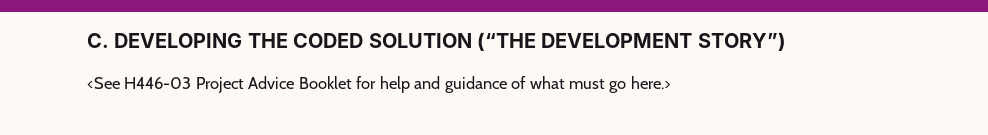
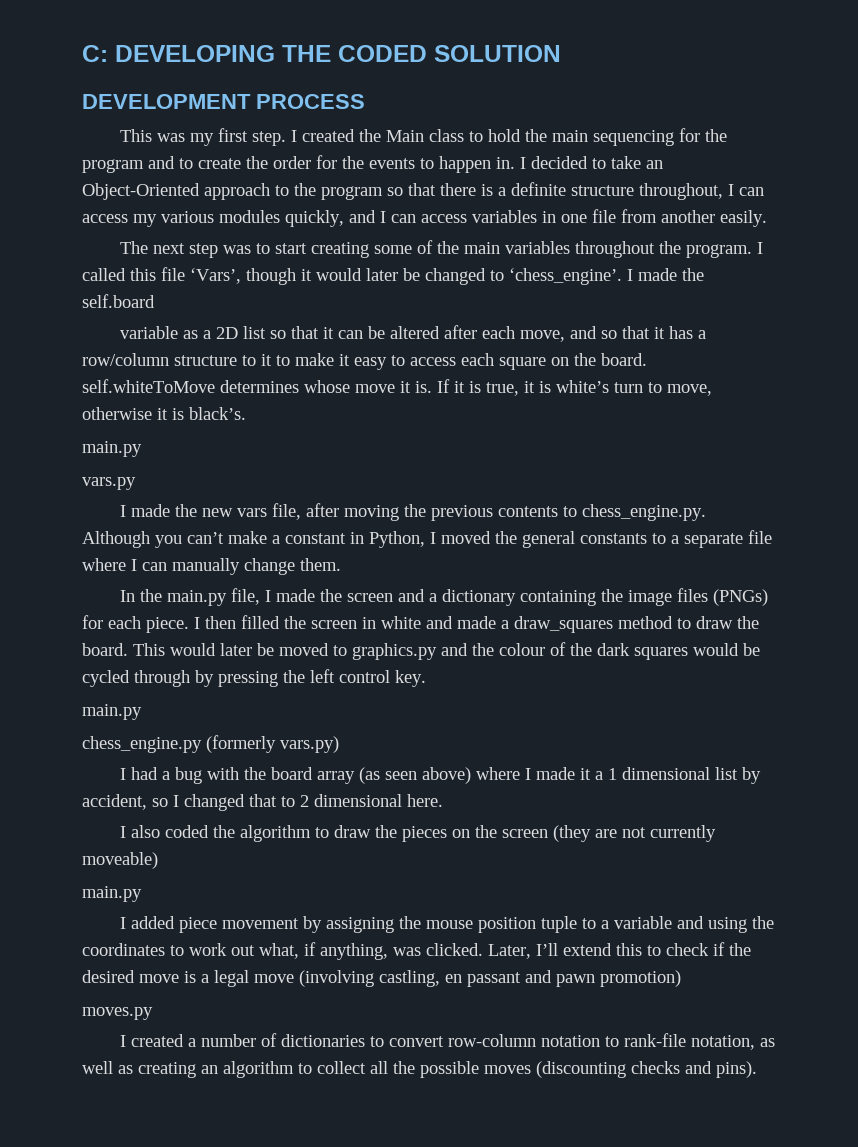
[87,33,109,48] C. -> [82,45,108,62] C:
[477,32,786,51] [87,76,671,93] (“THE DEVELOPMENT STORY”) // <See H446-03 Project Advice Booklet for help and guidance of what must go here.> -> [82,94,365,109] [119,128,727,146] [82,155,663,173] [82,182,764,200] [82,209,767,227] [119,240,763,258] [82,267,704,285] [82,294,155,308] [119,325,706,342] [82,353,647,370] [82,379,712,396] [82,407,246,420] [82,441,142,457] [82,477,136,490] [119,503,706,521] [82,530,772,548] [82,558,341,575] [119,588,768,606] [82,615,759,633] [82,642,760,660] [82,669,426,687] [82,704,142,720] [82,735,339,753] [119,767,761,784] [82,794,443,811] [119,825,716,842] [82,852,158,869] [82,886,142,902] [119,916,774,933] [82,942,751,960] [82,970,681,987] [82,1007,153,1020] [119,1033,775,1050] [82,1061,757,1078] // DEVELOPMENT PROCESS // This was my first step. I created the Main class to hold the main sequencing for the program and to create the order for the events to happen in. I decided to take an Object-Oriented approach to the program so that there is a definite structure throughout, I can access my various modules quickly, and I can access variables in one file from another easily. // The next step was to start creating some of the main variables throughout the program. I called this file ‘Vars’, though it would later be changed to ‘chess_engine’. I made the self.board // variable as a 2D list so that it can be altered after each move, and so that it has a row/column structure to it to make it easy to access each square on the board. self.whiteToMove determines whose move it is. If it is true, it is white’s turn to move, otherwise it is black’s. // main.py // vars.py // I made the new vars file, after moving the previous contents to chess_engine.py. Although you can’t make a constant in Python, I moved the general constants to a separate file where I can manually change them. // In the main.py file, I made the screen and a dictionary containing the image files (PNGs) for each piece. I then filled the screen in white and made a draw_squares method to draw the board. This would later be moved to graphics.py and the colour of the dark squares would be cycled through by pressing the left control key. // main.py // chess_engine.py (formerly vars.py) // I had a bug with the board array (as seen above) where I made it a 1 dimensional list by accident, so I changed that to 2 dimensional here. // I also coded the algorithm to draw the pieces on the screen (they are not currently moveable) // main.py // I added piece movement by assigning the mouse position tuple to a variable and using the coordinates to work out what, if anything, was clicked. Later, I’ll extend this to check if the desired move is a legal move (involving castling, en passant and pawn promotion) // moves.py // I created a number of dictionaries to convert row-column notation to rank-file notation, as well as creating an algorithm to collect all the possible moves (discounting checks and pins).

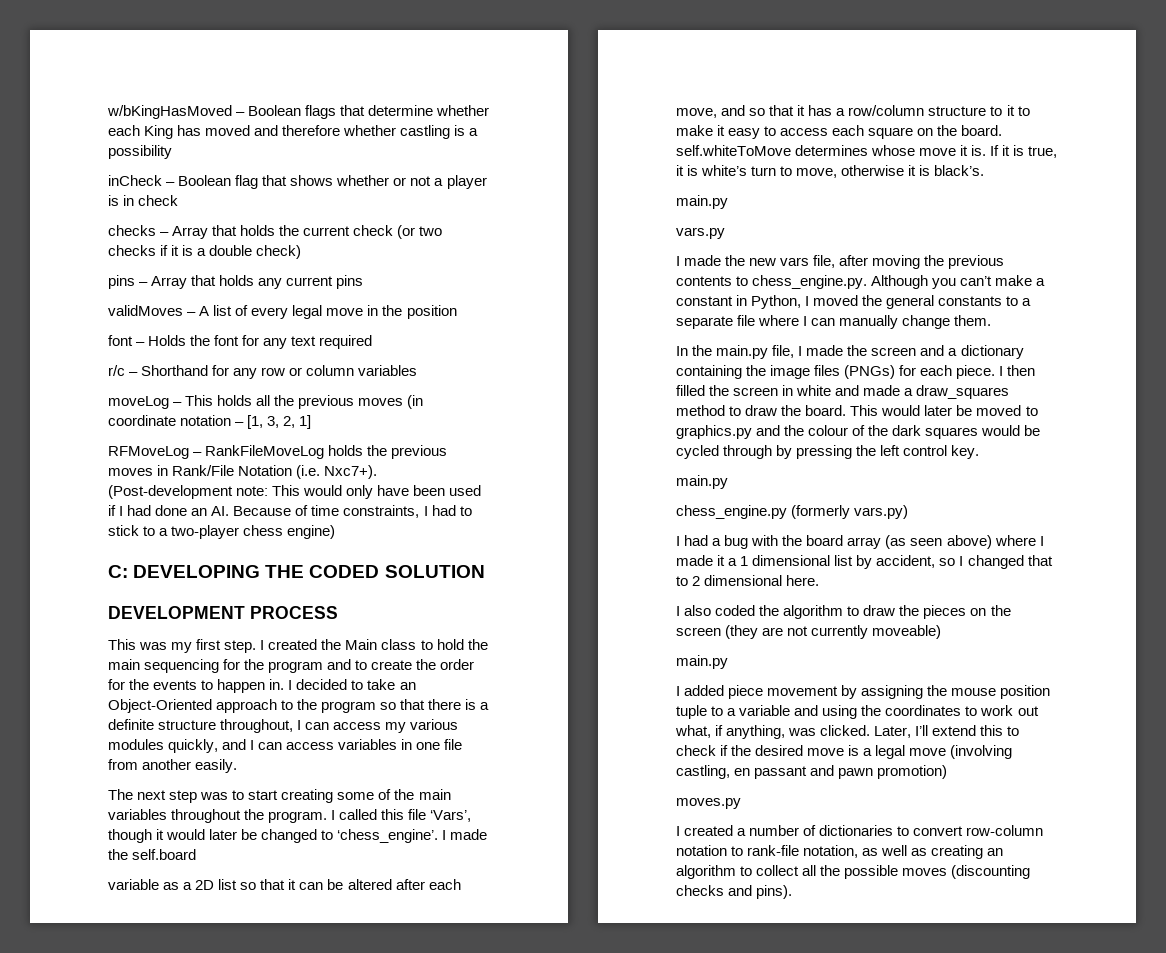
(82, 53) none -> [107,105,490,119] [108,125,479,139] [108,145,172,159] [108,175,487,189] [108,195,179,206] [108,225,443,239] [108,245,302,259] [108,275,364,289] [108,305,457,319] [108,335,373,349] [108,365,418,379] [108,395,424,409] [108,415,312,429] [108,445,448,459] [108,465,378,479] [108,485,482,499] [108,505,472,518] [108,525,336,539] w/bKingHasMoved – Boolean flags that determine whether each King has moved and therefore whether castling is a possibility // inCheck – Boolean flag that shows whether or not a player is in check // checks – Array that holds the current check (or two checks if it is a double check) // pins – Array that holds any current pins // validMoves – A list of every legal move in the position // font – Holds the font for any text required // r/c – Shorthand for any row or column variables // moveLog – This holds all the previous moves (in coordinate notation – [1, 3, 2, 1] // RFMoveLog – RankFileMoveLog holds the previous moves in Rank/File Notation (i.e. Nxc7+). (Post-development note: This would only have been used if I had done an AI. Because of time constraints, I had to stick to a two-player chess engine) //

